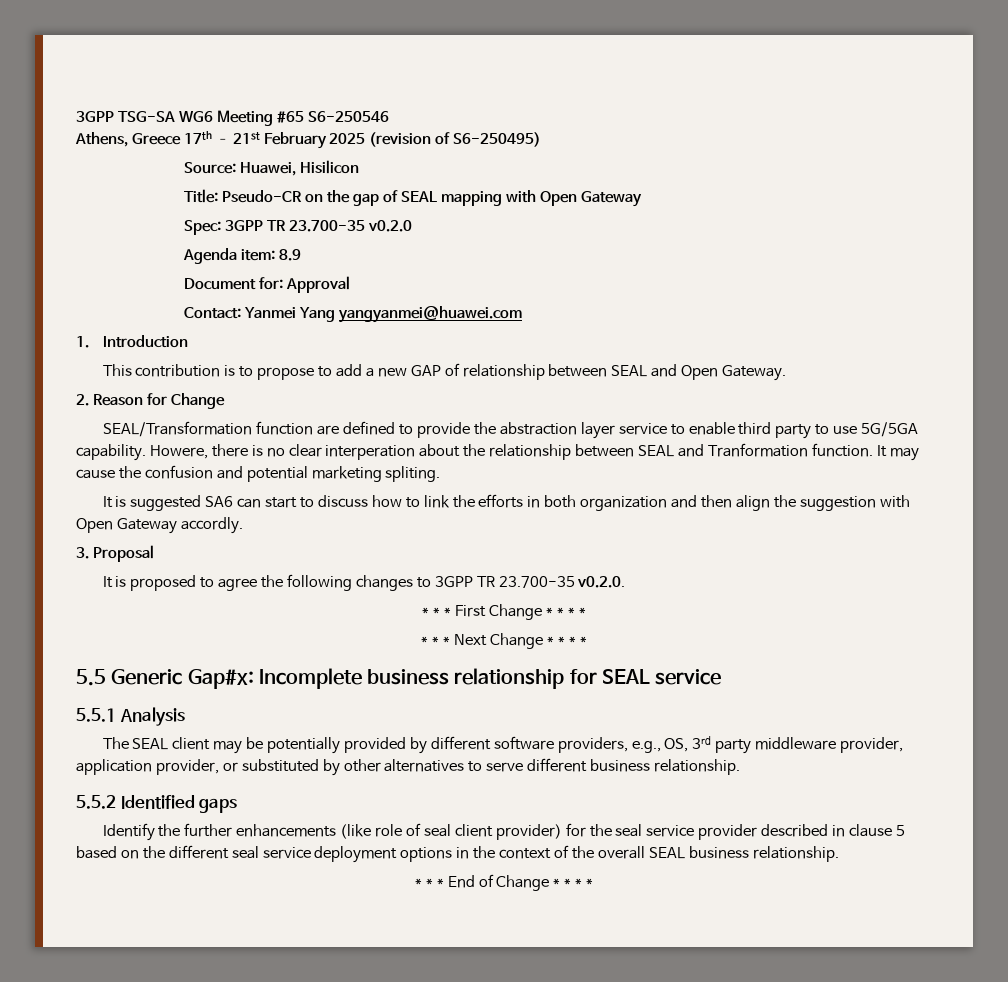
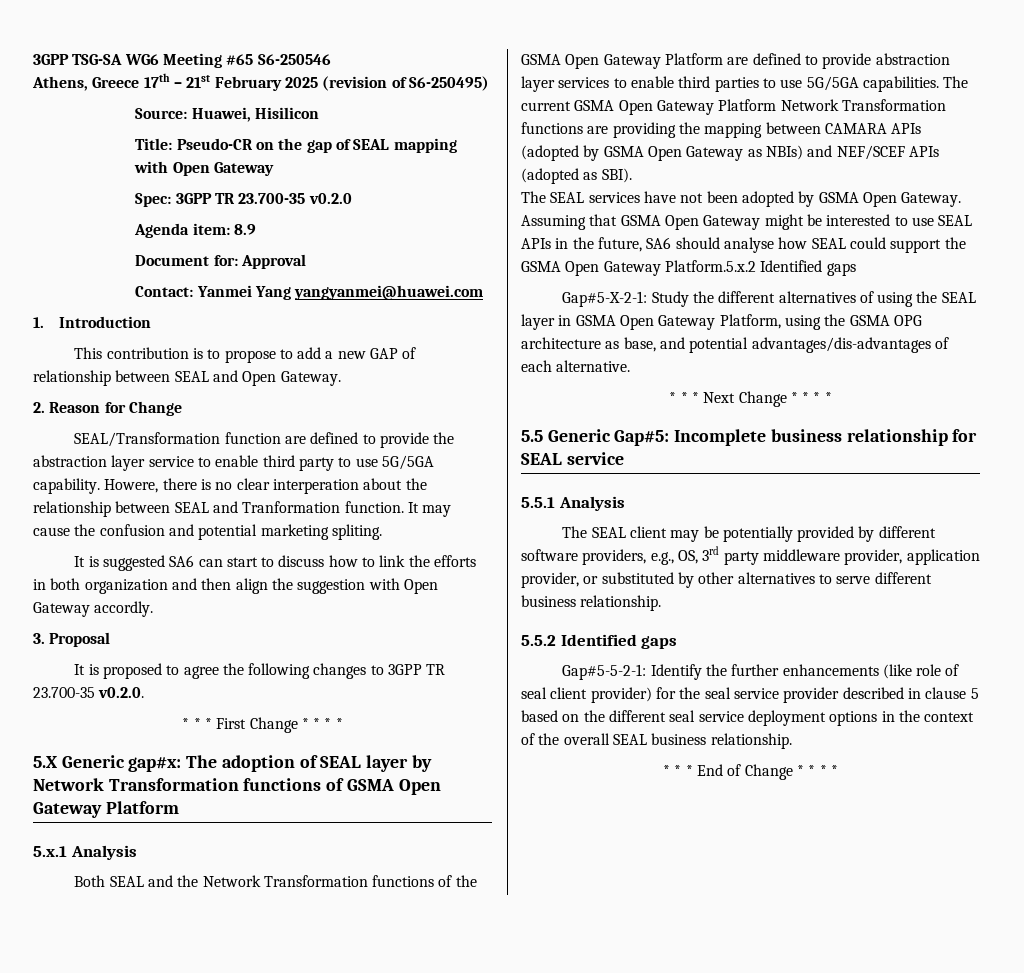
(586, 611) none -> [33,755,432,772] [33,778,441,795] [33,801,179,818] [33,845,137,860] [74,875,477,887] [521,53,950,69] [521,76,969,92] [521,99,946,115] [521,122,922,138] [521,145,939,161] [521,168,632,184] [521,191,962,207] [521,214,973,230] [521,237,966,253] [521,260,856,276] [562,291,976,307] [521,314,922,330] [521,337,949,353] [521,360,631,372] // 5.X Generic gap#x: The adoption of SEAL layer by Network Transformation functions of GSMA Open Gateway Platform // 5.x.1 Analysis // Both SEAL and the Network Transformation functions of the GSMA Open Gateway Platform are defined to provide abstraction layer services to enable third parties to use 5G/5GA capabilities. The current GSMA Open Gateway Platform Network Transformation functions are providing the mapping between CAMARA APIs (adopted by GSMA Open Gateway as NBIs) and NEF/SCEF APIs (adopted as SBI). // The SEAL services have not been adopted by GSMA Open Gateway. Assuming that GSMA Open Gateway might be interested to use SEAL APIs in the future, SA6 should analyse how SEAL could support the GSMA Open Gateway Platform.5.x.2 Identified gaps // Gap#5-X-2-1: Study the different alternatives of using the SEAL layer in GSMA Open Gateway Platform, using the GSMA OPG architecture as base, and potential advantages/dis-advantages of each alternative.
[187,669,254,689] Gap#x: -> [614,430,670,446] Gap#5:
(238, 805) none -> [562,664,647,680] Gap#5-5-2-1:

